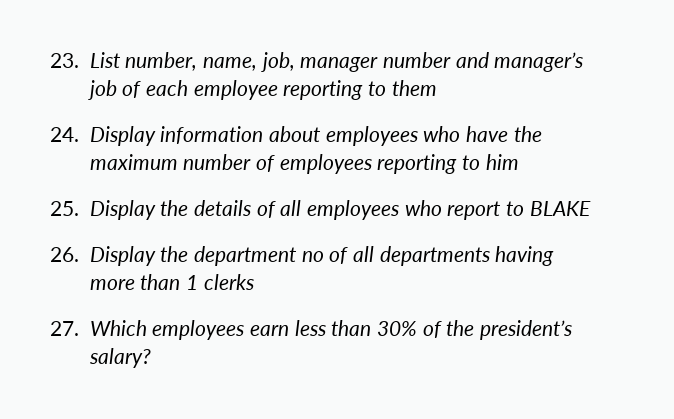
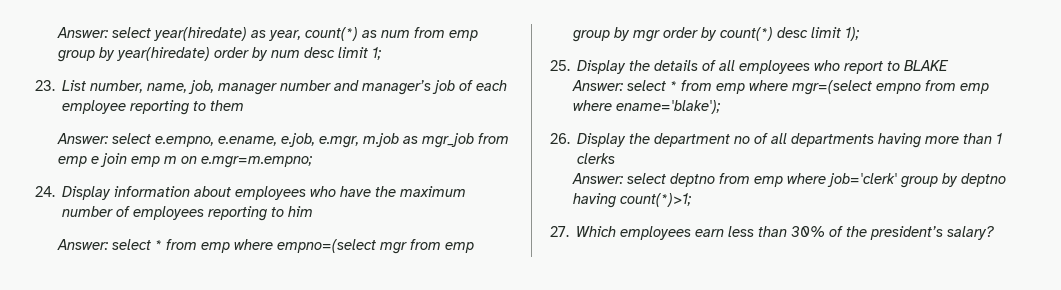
(50, 60) none -> [56,27,478,41] [56,47,382,62] Answer: select year(hiredate) as year, count(*) as num from emp group by year(hiredate) order by num desc limit 1; //
(437, 88) none -> [56,133,509,148] [57,153,313,168] // Answer: select e.empno, e.ename, e.job, e.mgr, m.job as mgr_job from emp e join emp m on e.mgr=m.empno;
(519, 162) none -> [56,239,474,254] [571,27,860,42] // Answer: select * from emp where empno=(select mgr from emp group by mgr order by count(*) desc limit 1);
(591, 208) none -> [571,80,989,95] [572,100,721,114] // Answer: select * from emp where mgr=(select empno from emp where ename='blake');
(254, 282) none -> [571,173,1006,188] [572,193,692,208] // Answer: select deptno from emp where job='clerk' group by deptno having count(*)>1;

